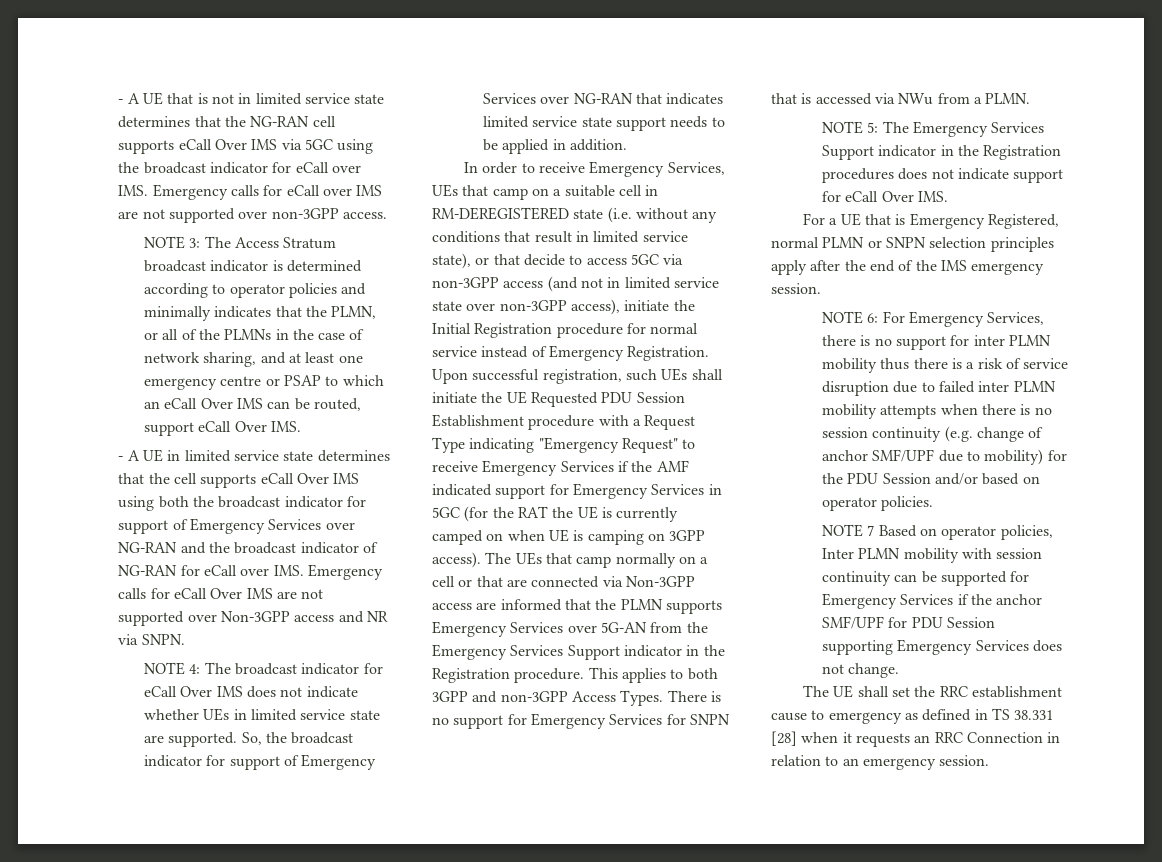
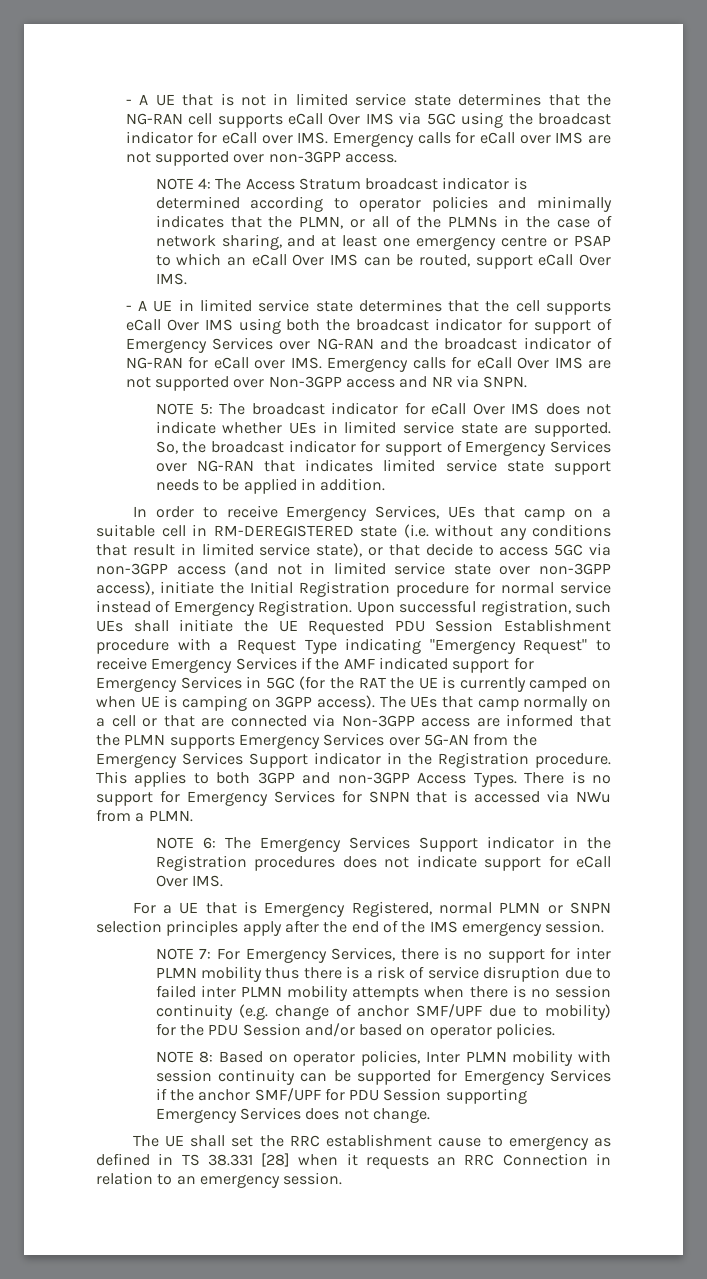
[189,238,201,248] 3: -> [197,178,211,189] 4:
[189,664,201,674] 4: -> [200,403,214,415] 5:
[867,122,879,133] 5: -> [202,837,216,849] 6:
[867,313,879,323] 6: -> [199,948,212,959] 7:
[867,525,875,536] 7 -> [199,1051,214,1063] 8:

